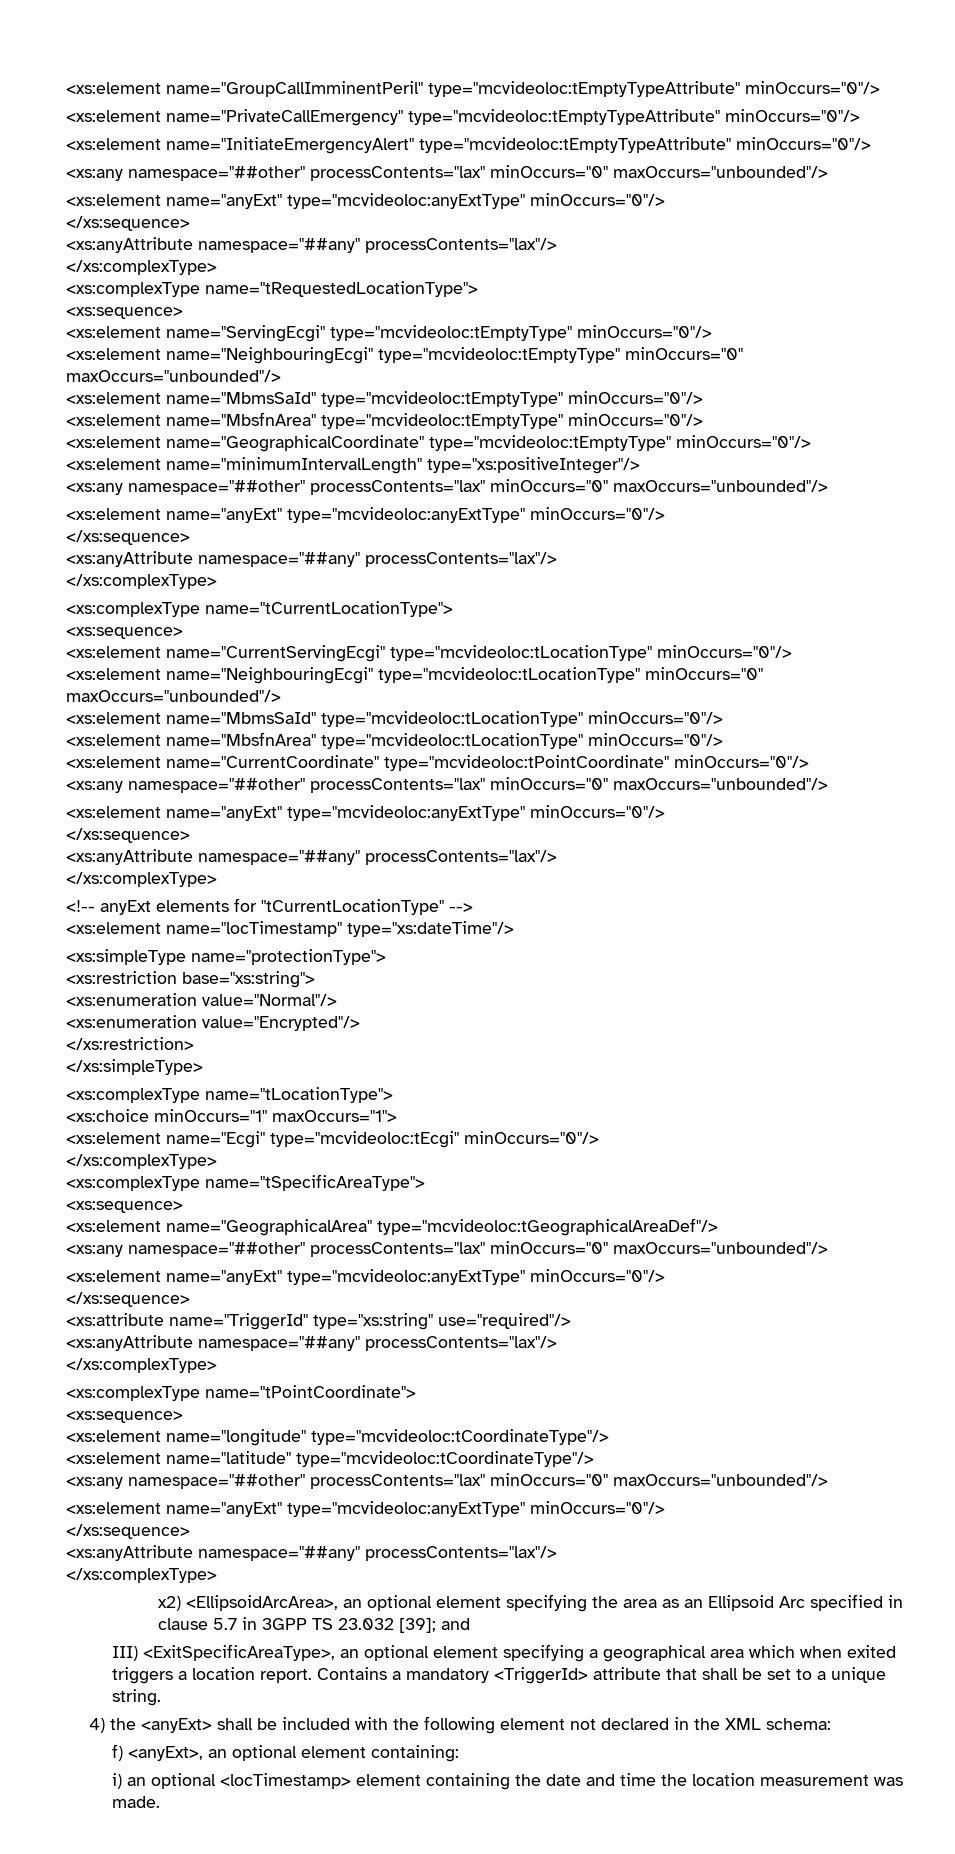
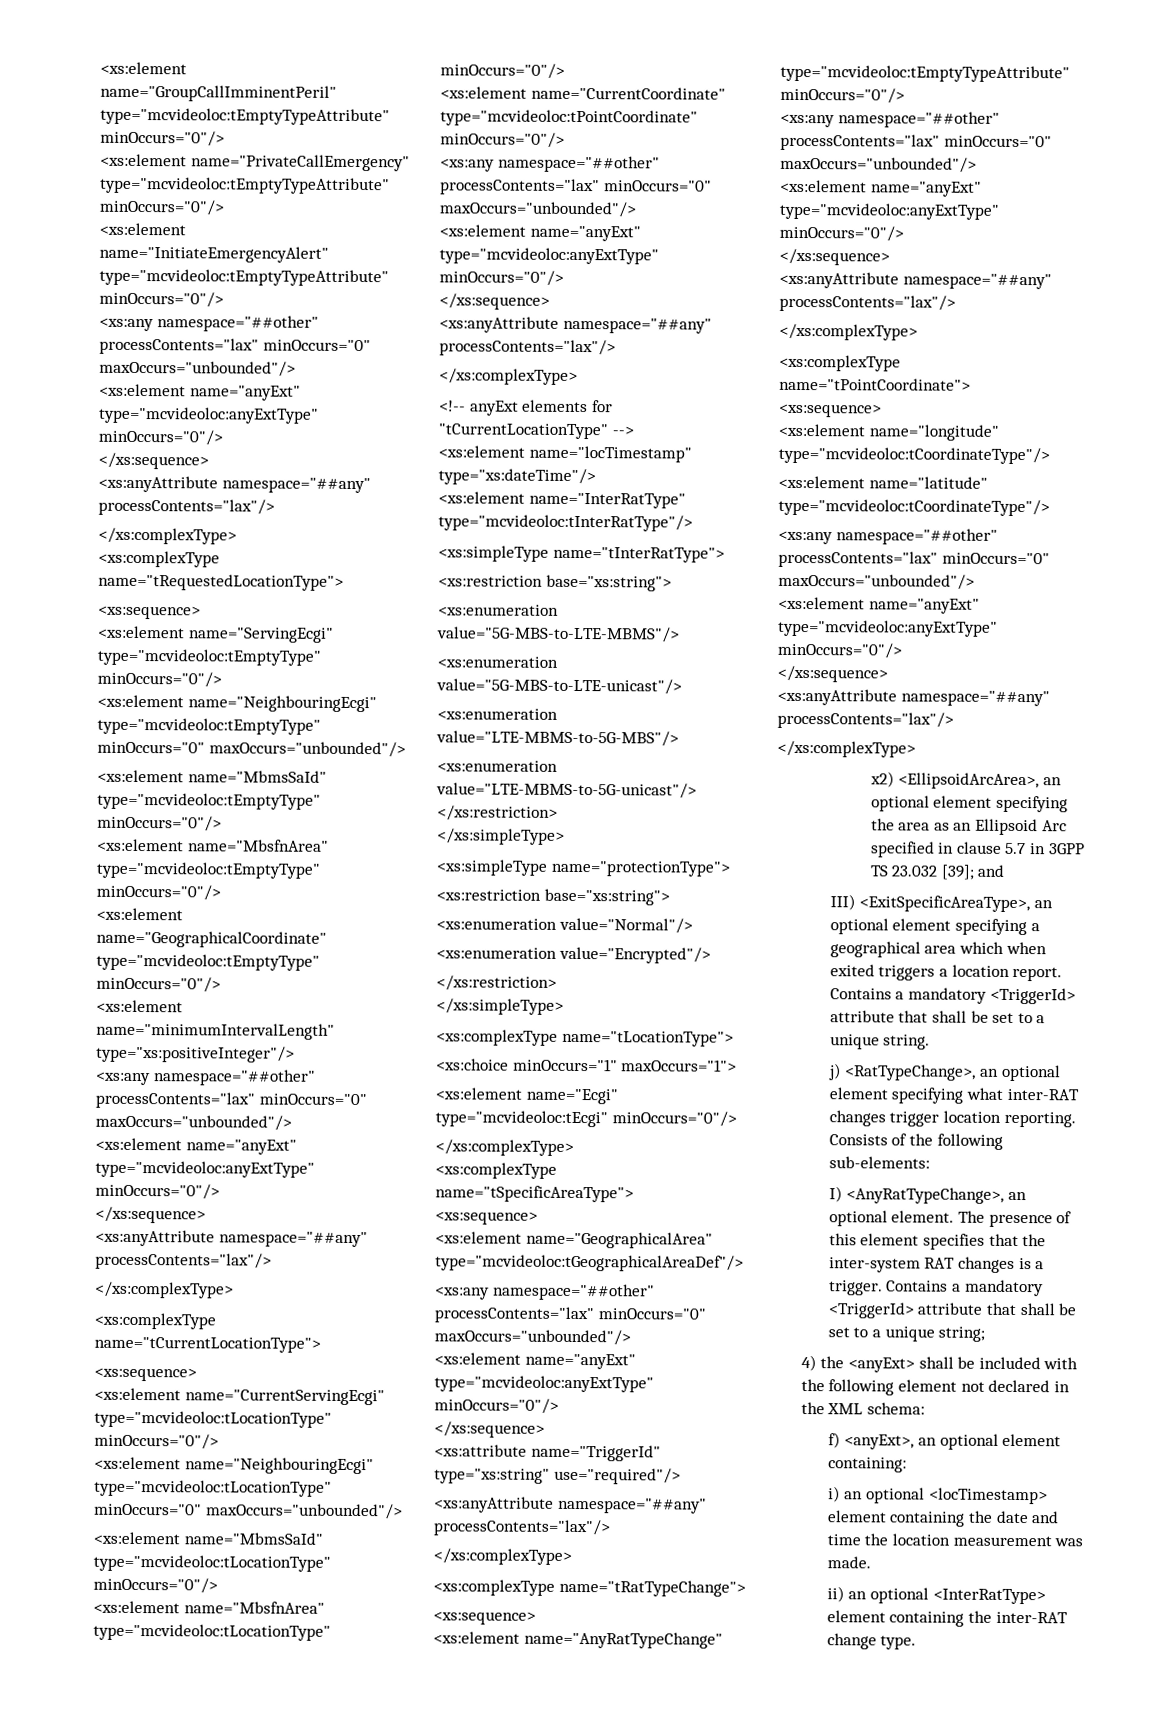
(514, 929) none -> [438,491,686,509] [438,514,693,532] [438,545,725,563] [438,574,672,592] [438,604,559,616] [436,626,680,643] [437,656,558,668] [436,678,682,695] [437,708,558,720] [436,730,679,747] [437,760,558,772] [436,782,697,799] [437,805,558,821] [437,828,565,845] // <xs:element name="InterRatType" type="mcvideoloc:tInterRatType"/> // <xs:simpleType name="tInterRatType"> // <xs:restriction base="xs:string"> // <xs:enumeration value="5G-MBS-to-LTE-MBMS"/> // <xs:enumeration value="5G-MBS-to-LTE-unicast"/> // <xs:enumeration value="LTE-MBMS-to-5G-MBS"/> // <xs:enumeration value="LTE-MBMS-to-5G-unicast"/> </xs:restriction> // </xs:simpleType>
(217, 1365) none -> [433,1579,746,1597] [433,1611,536,1625] [433,1631,723,1649] [780,64,1070,83] [780,87,905,104] [780,111,1000,128] [780,133,1052,151] [780,156,977,173] [780,179,982,197] [779,202,999,220] [779,225,904,242] [779,248,890,266] [779,271,1052,290] [779,294,956,312] [779,323,918,341] // <xs:complexType name="tRatTypeChange"> // <xs:sequence> // <xs:element name="AnyRatTypeChange" type="mcvideoloc:tEmptyTypeAttribute" minOccurs="0"/> // <xs:any namespace="##other" processContents="lax" minOccurs="0" maxOccurs="unbounded"/> // <xs:element name="anyExt" type="mcvideoloc:anyExtType" minOccurs="0"/> // </xs:sequence> // <xs:anyAttribute namespace="##any" processContents="lax"/> // </xs:complexType>
(162, 1697) none -> [827,1063,1061,1082] [828,1087,1079,1104] [828,1110,1076,1128] [828,1133,1003,1150] [828,1156,930,1169] [828,1186,1027,1204] [828,1210,1073,1228] [828,1233,1047,1250] [828,1256,1045,1273] [828,1279,1044,1297] [827,1302,1077,1319] [827,1326,986,1342] // j) <RatTypeChange>, an optional element specifying what inter-RAT changes trigger location reporting. Consists of the following sub-elements: // I) <AnyRatTypeChange>, an optional element. The presence of this element specifies that the inter-system RAT changes is a trigger. Contains a mandatory <TriggerId> attribute that shall be set to a unique string;
(161, 1802) none -> [826,1586,1046,1605] [826,1610,1068,1627] [826,1633,917,1650] // ii) an optional <InterRatType> element containing the inter-RAT change type.

